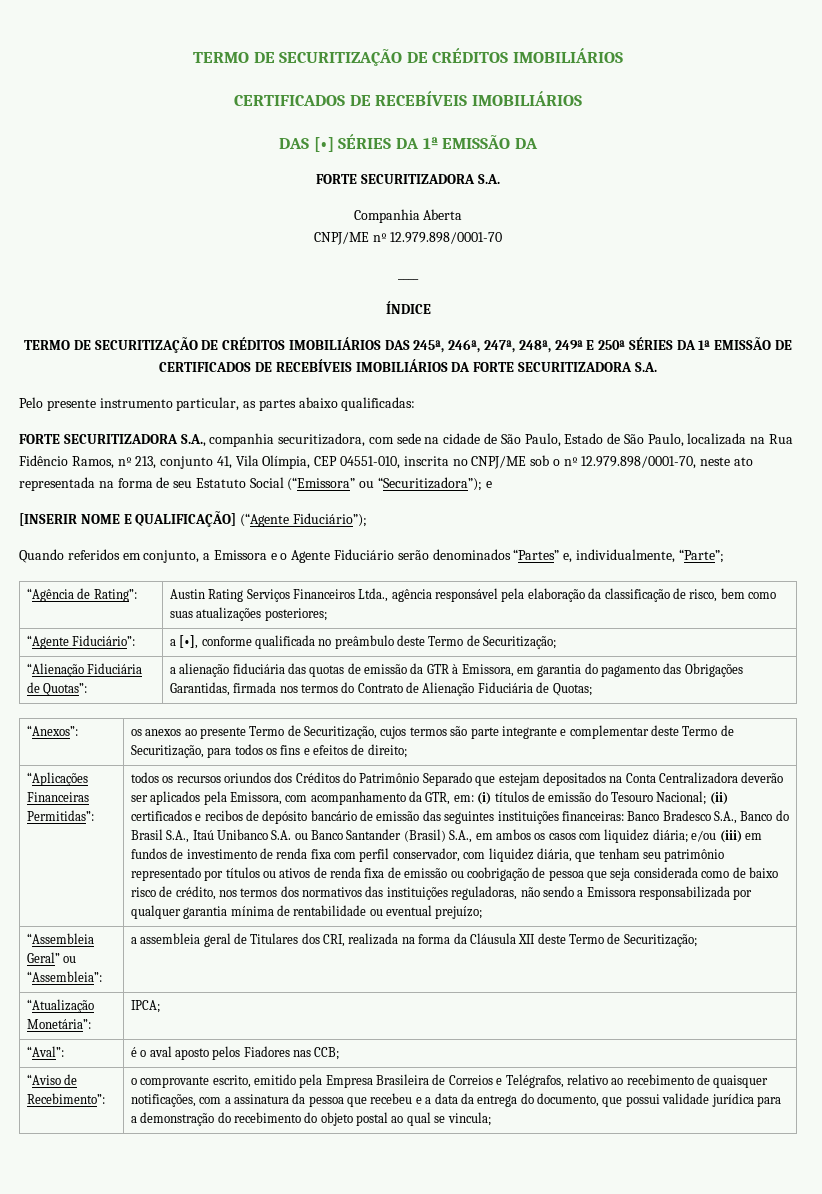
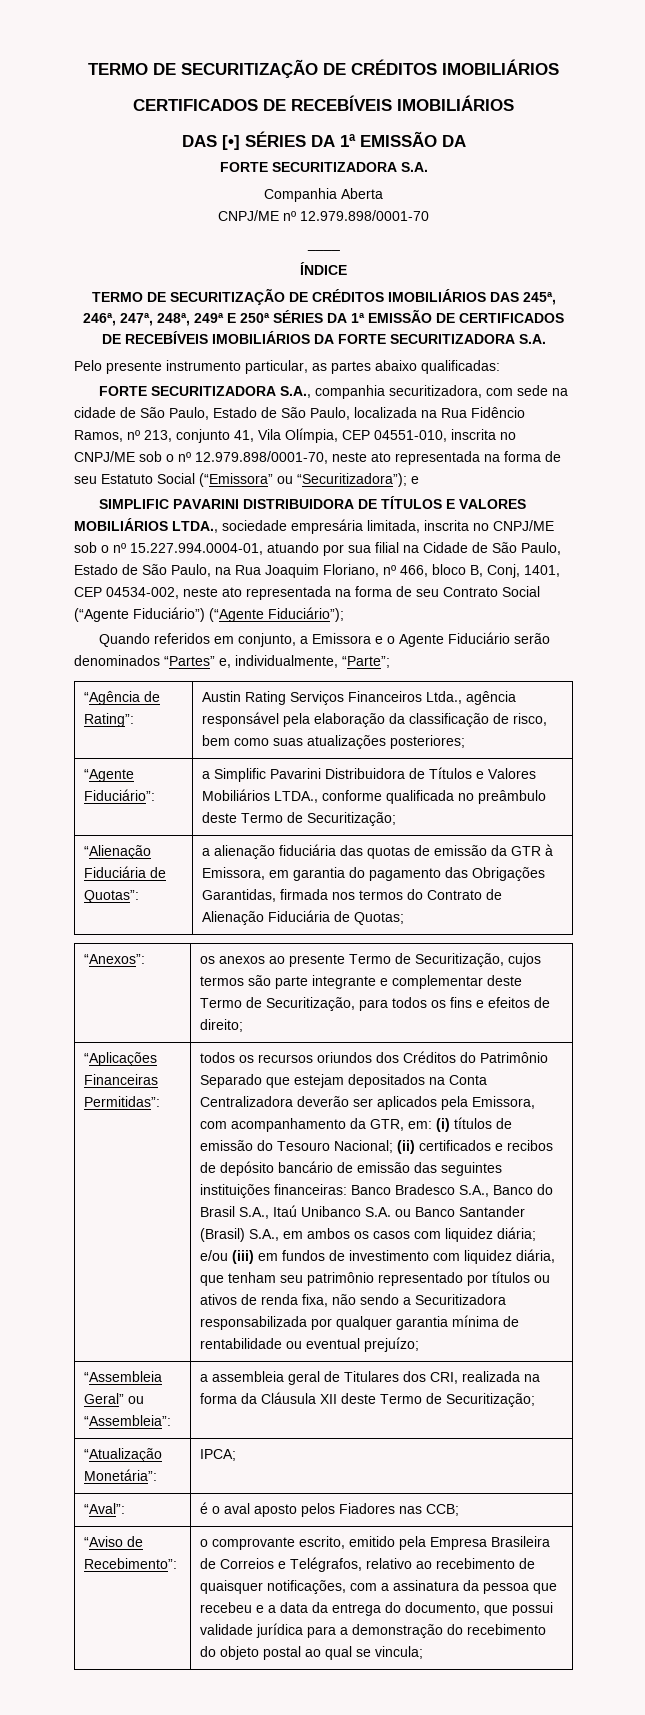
[19,511,237,527] [INSERIR NOME E QUALIFICAÇÃO] -> [99,496,527,509] [74,518,554,534] [74,542,561,556] [74,564,560,578] [74,586,540,600] [74,607,205,622] SIMPLIFIC PAVARINI DISTRIBUIDORA DE TÍTULOS E VALORES MOBILIÁRIOS LTDA., sociedade empresária limitada, inscrita no CNPJ/ME sob o nº 15.227.994.0004-01, atuando por sua filial na Cidade de São Paulo, Estado de São Paulo, na Rua Joaquim Floriano, nº 466, bloco B, Conj, 1401, CEP 04534-002, neste ato representada na forma de seu Contrato Social (“Agente Fiduciário”)
[179,635,199,649] [•], -> [214,767,537,782] [202,789,319,803] Simplific Pavarini Distribuidora de Títulos e Valores Mobiliários LTDA.,
[259,848,460,862] de renda fixa com perfil conservador, -> (430, 1255) none
[364,867,778,881] [130,886,518,900] fixa de emissão ou coobrigação de pessoa que seja considerada como de baixo risco de crédito, nos termos dos normativos das instituições reguladoras, -> [302,1294,329,1307] fixa,
[586,887,636,897] Emissora -> [415,1294,507,1305] Securitizadora

